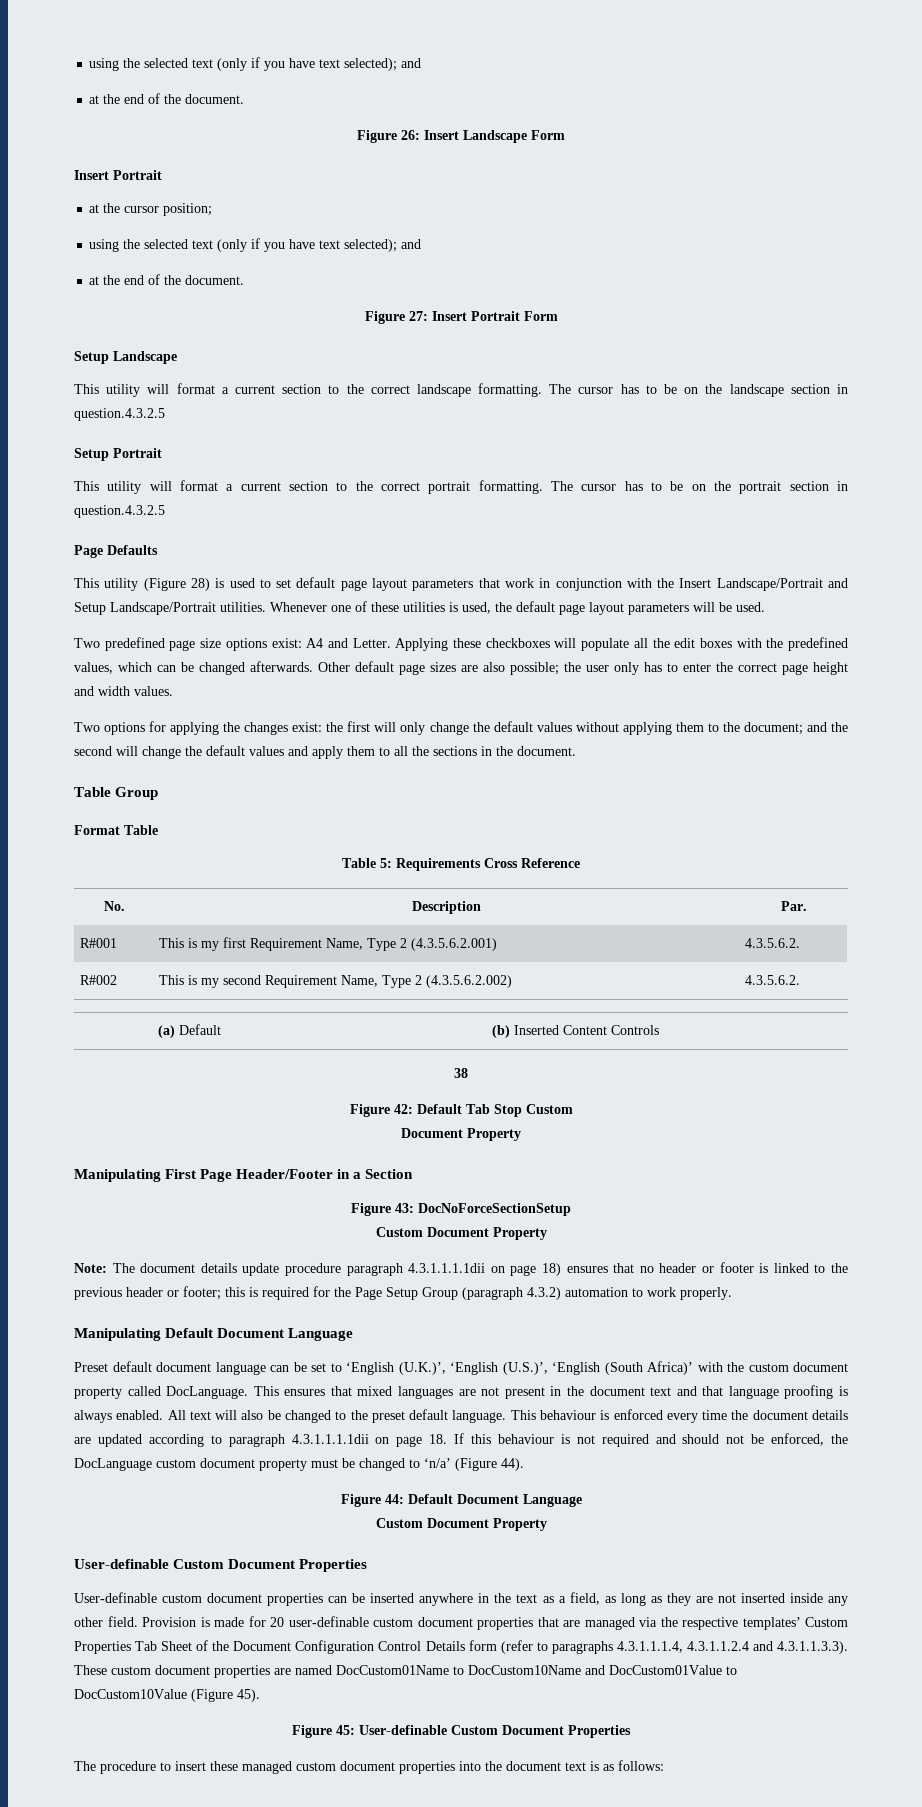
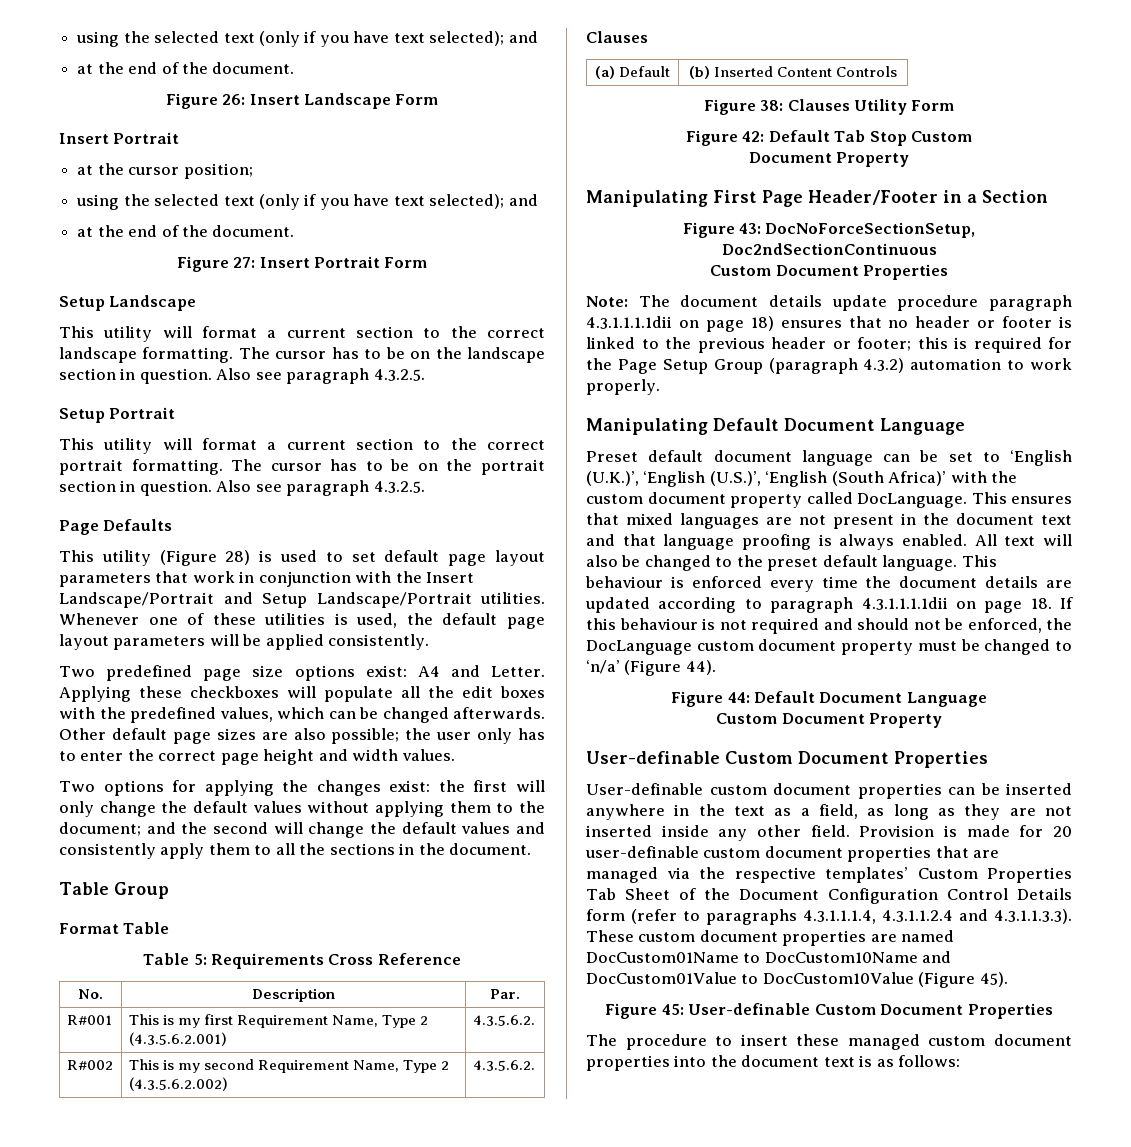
[74,408,165,421] question.4.3.2.5 -> [139,368,425,384] question. Also see paragraph 4.3.2.5.
[74,505,165,518] question.4.3.2.5 -> [139,480,425,496] question. Also see paragraph 4.3.2.5.
[736,602,765,612] used. -> [265,634,430,650] applied consistently.
(308, 751) none -> [59,843,156,859] consistently
(801, 980) none -> [586,31,648,43] // Clauses
[454,1068,468,1078] 38 -> [703,99,955,115] Figure 38: Clauses Utility Form
[418,1203,571,1216] [375,1227,547,1240] DocNoForceSectionSetup // Custom Document Property -> [765,222,976,238] [721,243,937,255] [710,264,948,280] DocNoForceSectionSetup, Doc2ndSectionContinuous // Custom Document Properties

